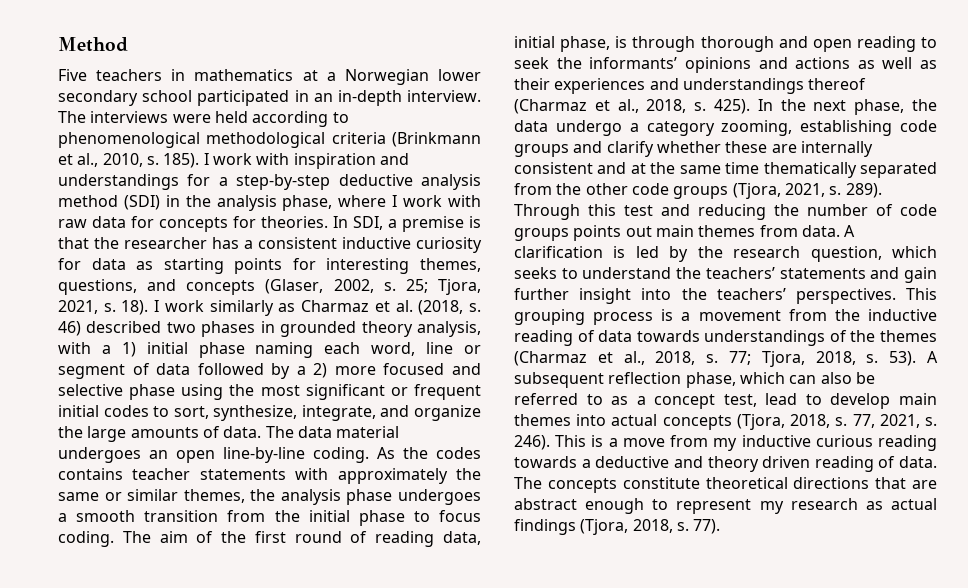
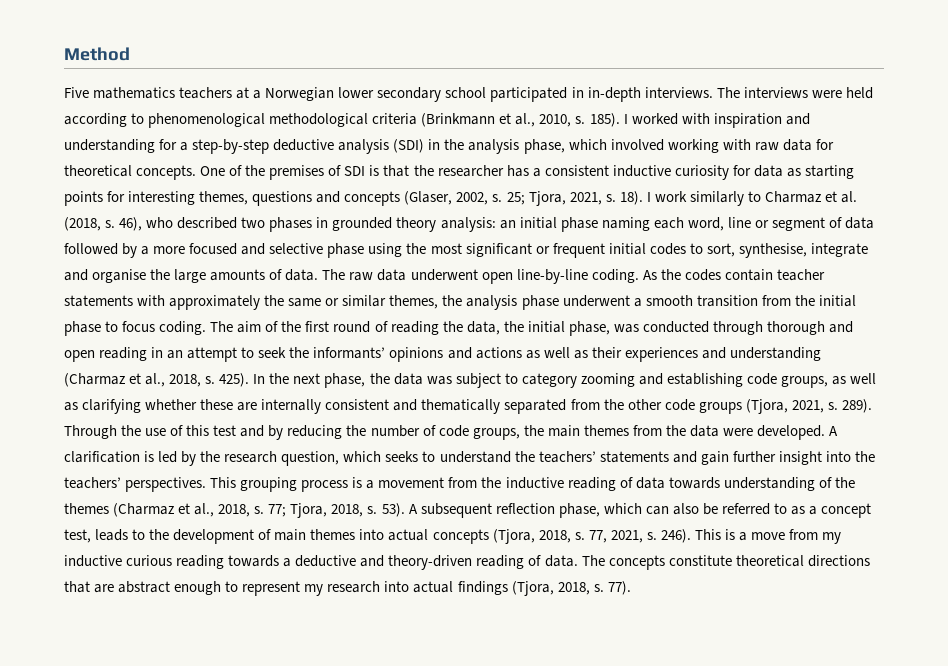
[96,69,294,81] teachers in mathematics -> [93,87,233,99] mathematics teachers
[313,90,482,106] an in-depth interview. -> [587,87,713,102] in-depth interviews.
[212,153,252,165] work -> [631,113,678,125] worked
[58,174,179,190] understandings -> [64,139,155,153] understanding
[58,195,118,207] method -> (390, 146) none
[338,195,443,207] where I work -> [568,139,719,153] which involved working
[159,216,464,232] concepts for theories. In SDI, a premise -> [64,165,366,180] theoretical concepts. One of the premises of SDI
[58,279,137,295] questions, -> [252,191,313,206] questions
[278,303,296,312] as -> [747,191,761,202] to
[58,321,81,336] 46) -> [119,217,174,231] 46), who
[417,321,481,337] [58,342,136,357] analysis, with a 1) -> [440,217,516,232] analysis: an
[313,363,328,378] 2) -> (150, 250) none
[213,405,481,421] synthesize, integrate, and organize -> [738,243,868,258] [64,269,147,283] synthesise, integrate and organise
[297,426,400,438] [58,447,168,463] data material undergoes an -> [349,269,478,281] raw data underwent
[58,468,123,480] contains -> [724,269,773,281] contain
[398,489,481,505] undergoes -> [562,295,630,307] underwent
[442,531,481,545] [514,36,628,52] data, initial phase, is -> [442,321,709,336] the data, the initial phase, was conducted
(916, 44) none -> [151,347,238,362] in an attempt
[682,78,867,94] understandings thereof -> [729,347,821,361] understanding
[555,120,937,136] [514,141,654,157] undergo a category zooming, establishing code groups and clarify -> [426,373,877,388] [64,399,142,414] was subject to category zooming and establishing code groups, as well as clarifying
[630,162,760,174] at the same time -> (418, 405) none
(580, 212) none -> [121,425,184,436] the use of
(690, 210) none -> [268,425,284,440] by
[514,225,840,241] groups points out main themes from data. -> [472,425,826,440] groups, the main themes from the data were developed.
[704,330,826,346] understandings -> [723,477,815,491] understanding
[765,393,891,409] lead to develop -> [95,529,272,544] leads to the development of
[707,456,811,472] theory driven -> [388,555,473,570] theory-driven
[865,501,883,510] as -> [384,581,410,592] into

